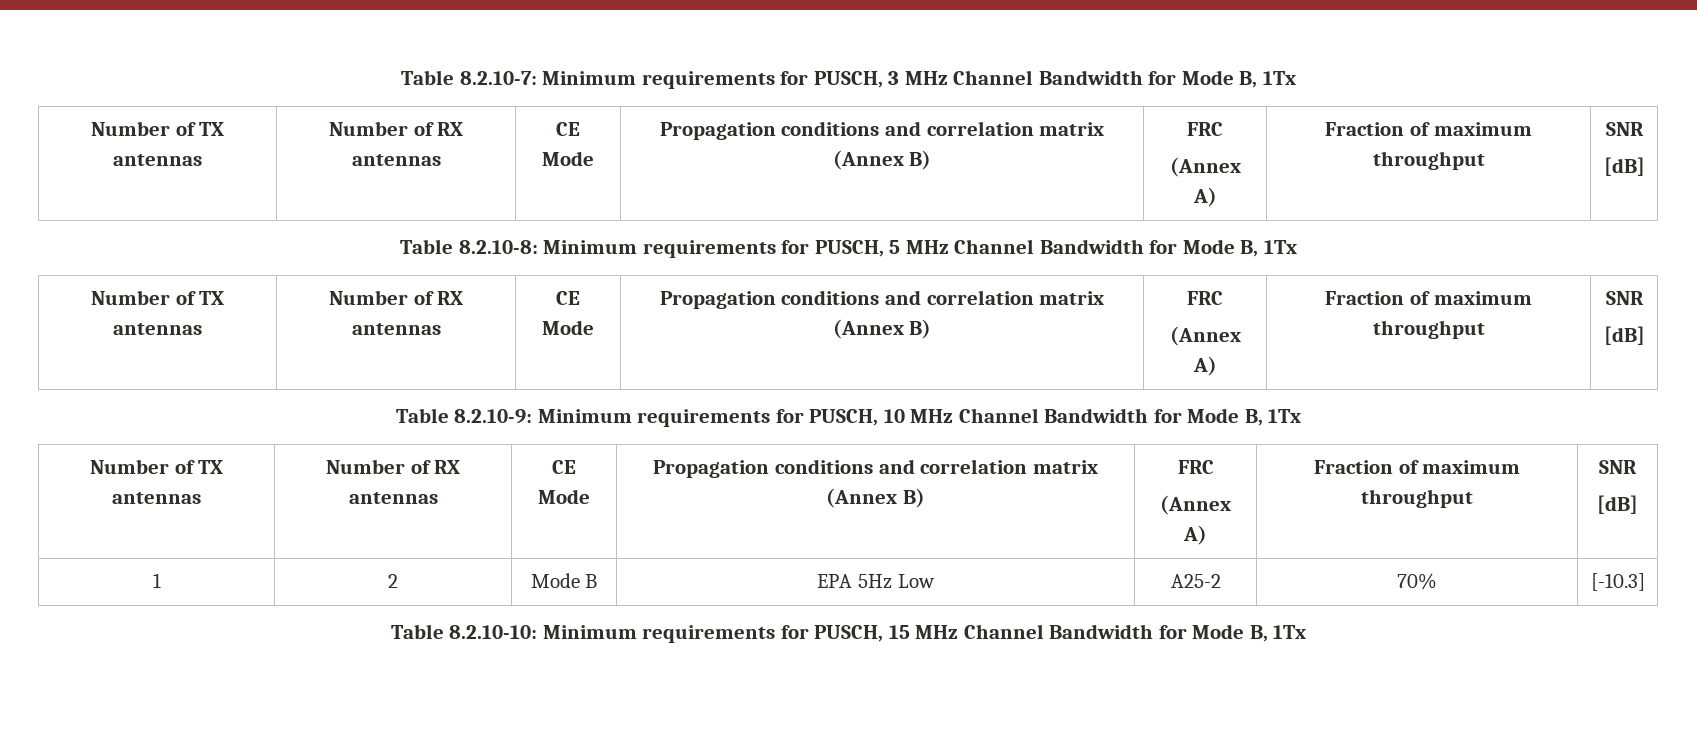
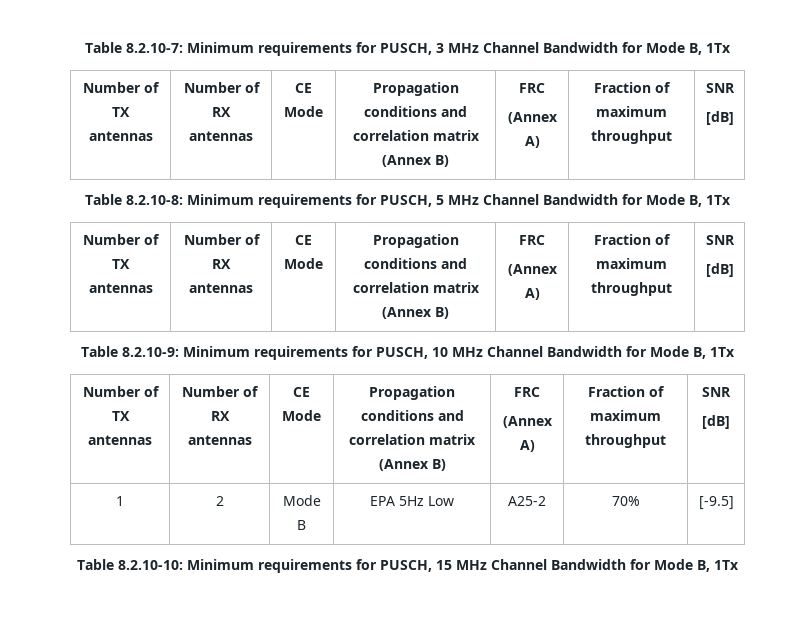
[1590,573,1645,591] [-10.3] -> [698,496,734,510] [-9.5]

